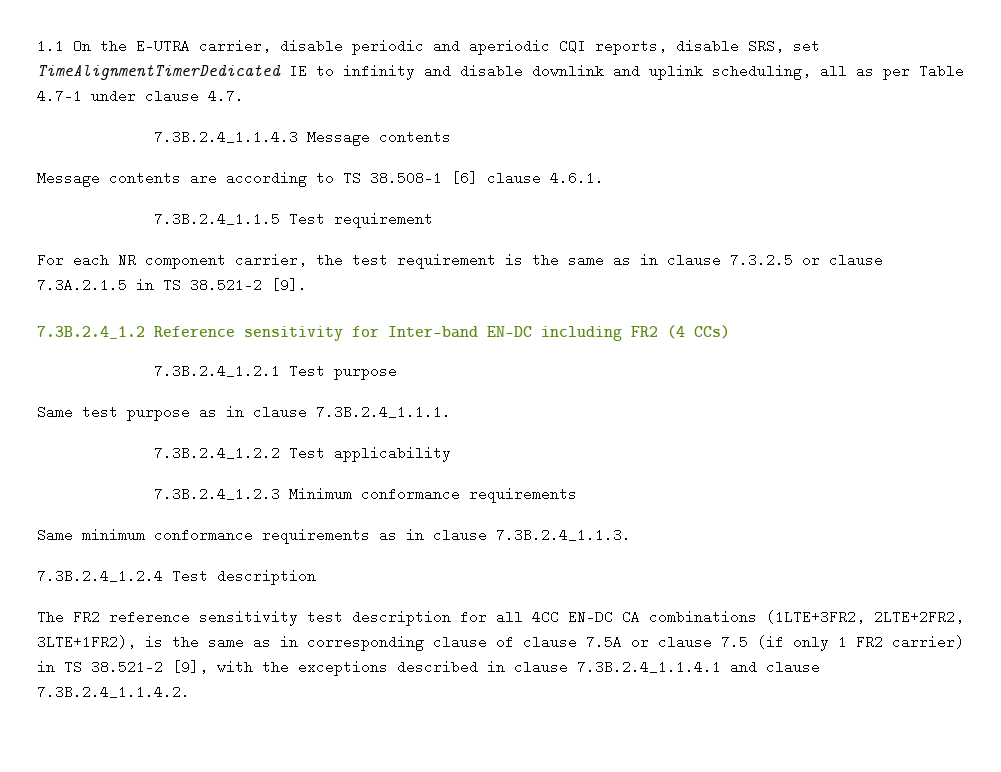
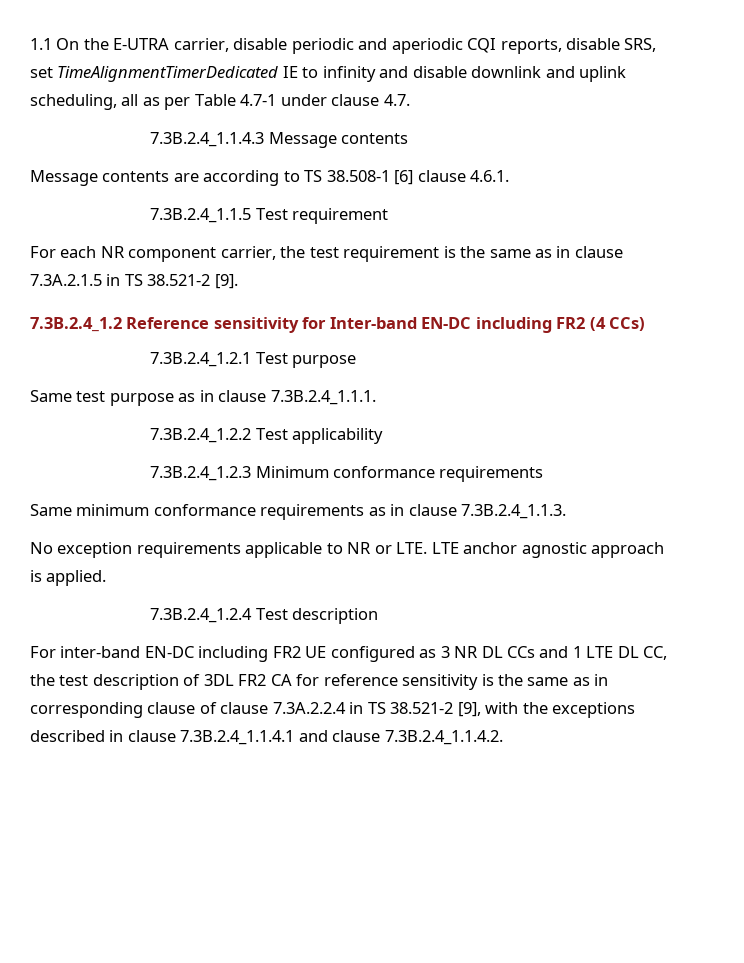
[730,253,883,267] 7.3.2.5 or clause -> (623, 252) none
[37,569,316,585] [37,610,964,626] [37,635,136,649] 7.3B.2.4_1.2.4 Test description // The FR2 reference sensitivity test description for all 4CC EN-DC CA combinations (1LTE+3FR2, 2LTE+2FR2, 3LTE+1FR2), -> [30,542,665,558] [30,570,107,586] [150,608,379,624] [30,646,668,662] [30,674,479,690] No exception requirements applicable to NR or LTE. LTE anchor agnostic approach is applied. // 7.3B.2.4_1.2.4 Test description // For inter-band EN-DC including FR2 UE configured as 3 NR DL CCs and 1 LTE DL CC, the test description of 3DL FR2 CA for reference sensitivity
[586,635,964,651] 7.5A or clause 7.5 (if only 1 FR2 carrier) -> [272,702,346,714] 7.3A.2.2.4

